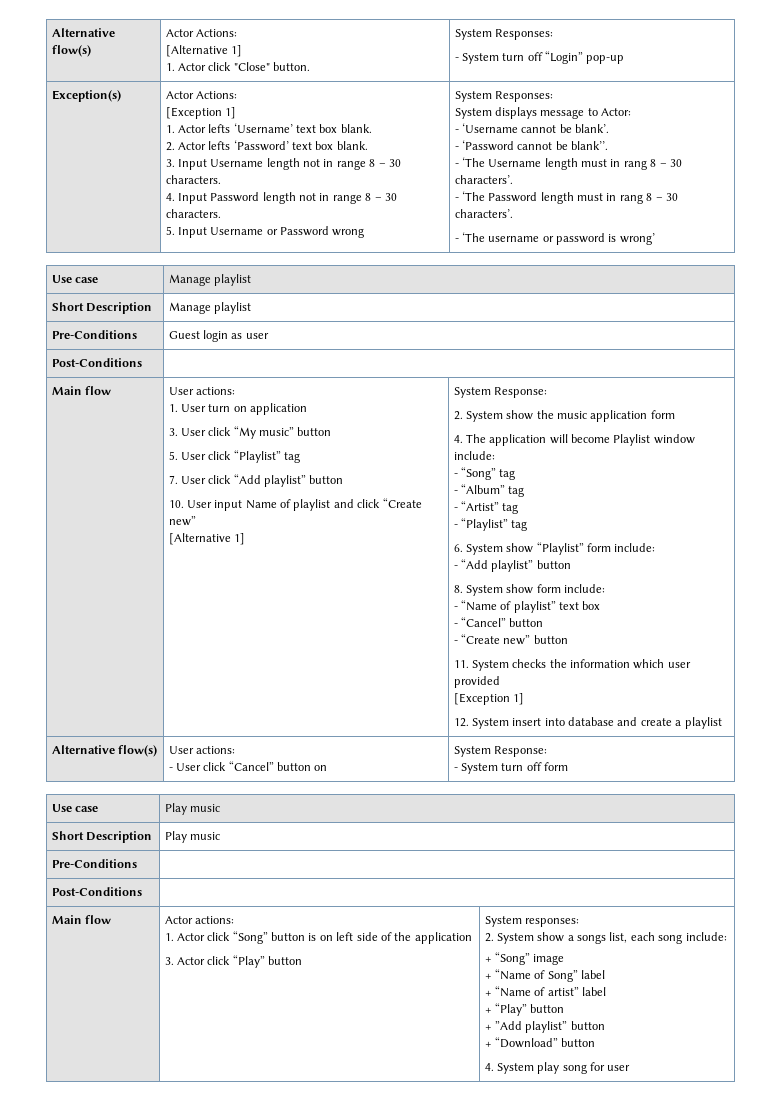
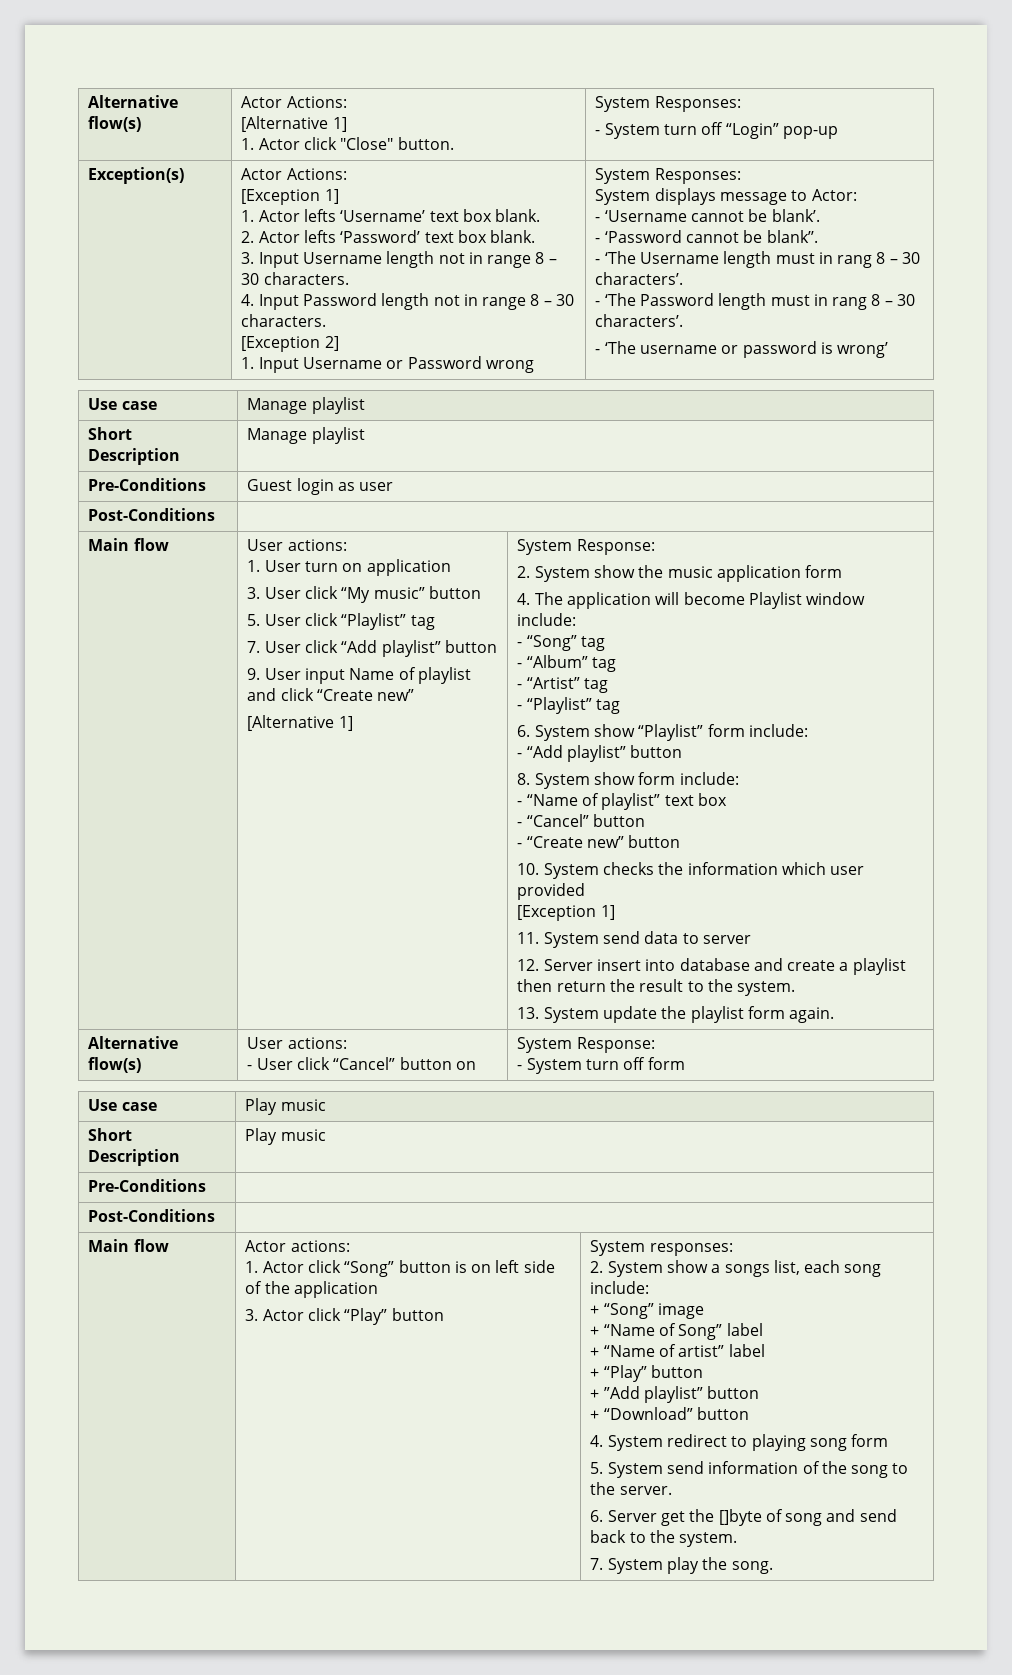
[165,226,175,235] 5. -> [241,336,339,352] [241,357,255,369] [Exception 2] // 1.
[168,500,184,508] 10. -> [247,668,261,680] 9.
[453,660,469,668] 11. -> [517,863,540,875] 10.
(524, 699) none -> [517,931,751,948] // 11. System send data to server
[471,718,509,729] System -> [543,959,593,971] Server
(722, 723) none -> [517,979,796,996] [517,1006,835,1023] then return the result to the system. // 13. System update the playlist form again.
[537,1062,631,1074] play song for user -> [666,1434,889,1451] [590,1461,909,1478] [590,1482,672,1495] [590,1509,897,1526] [590,1530,738,1547] [590,1557,773,1574] redirect to playing song form // 5. System send information of the song to the server. // 6. Server get the []byte of song and send back to the system. // 7. System play the song.

